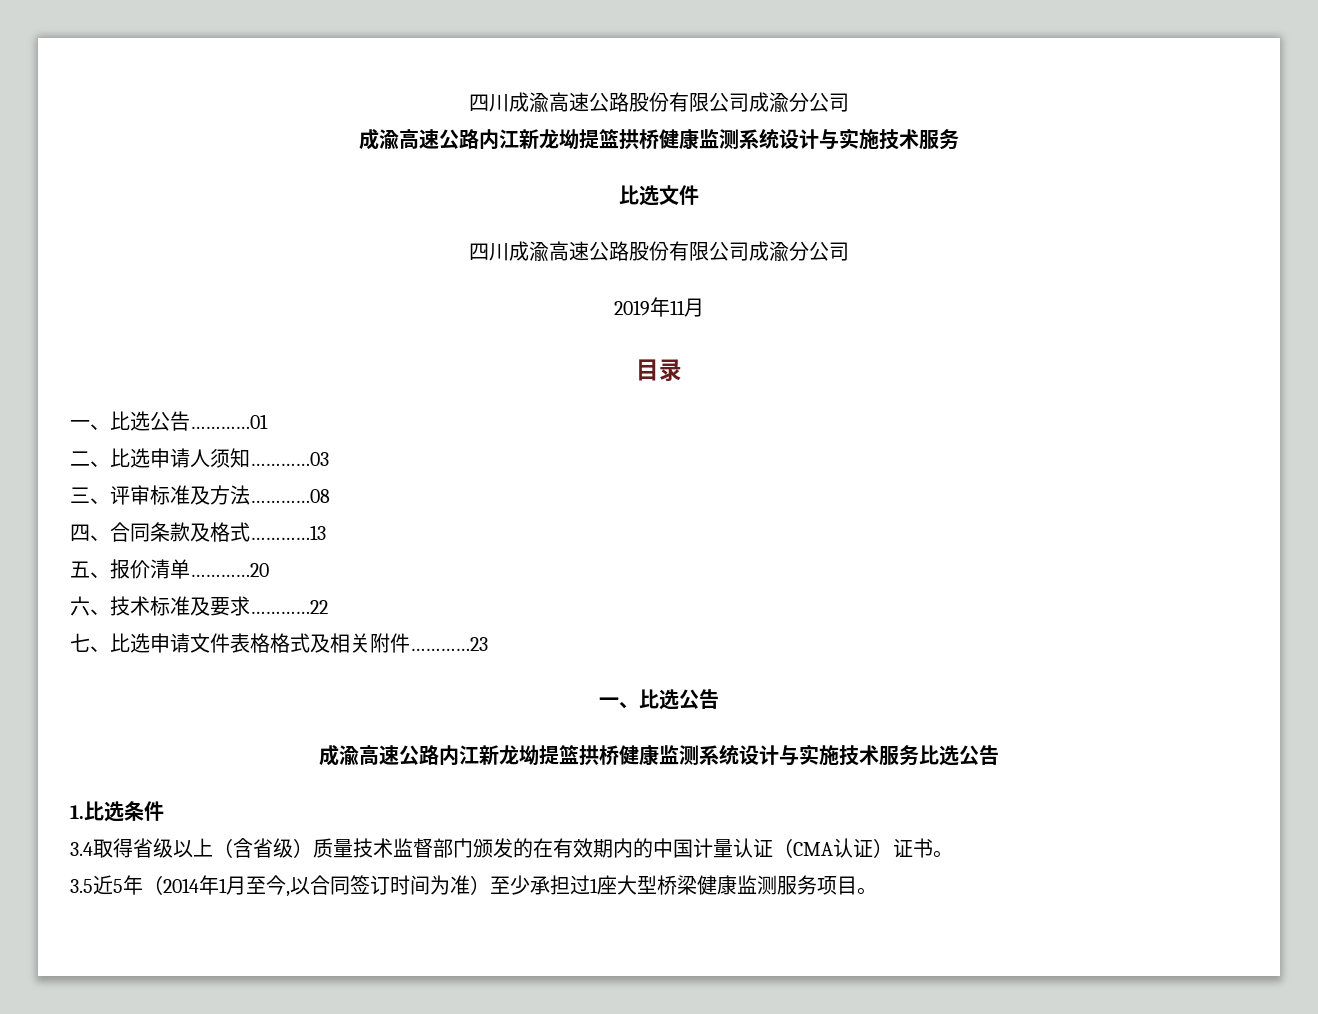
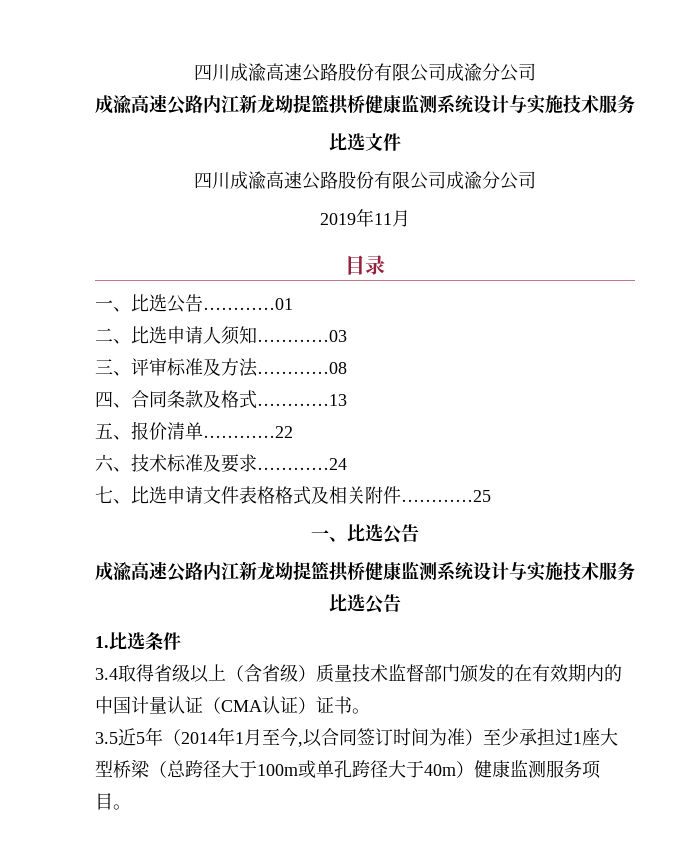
[190,563,269,577] …………20 -> [203,426,293,438] …………22
[250,600,328,614] …………22 -> [257,458,347,470] …………24
[410,637,488,651] …………23 -> [401,490,491,502] …………25
(697, 885) none -> [149,760,474,778] （总跨径大于100m或单孔跨径大于40m）

